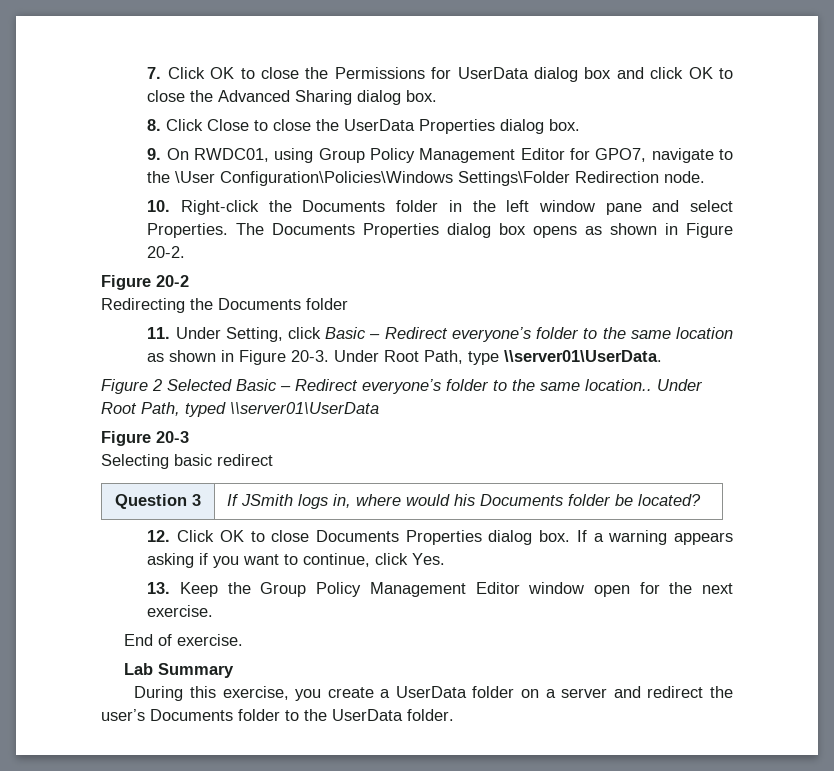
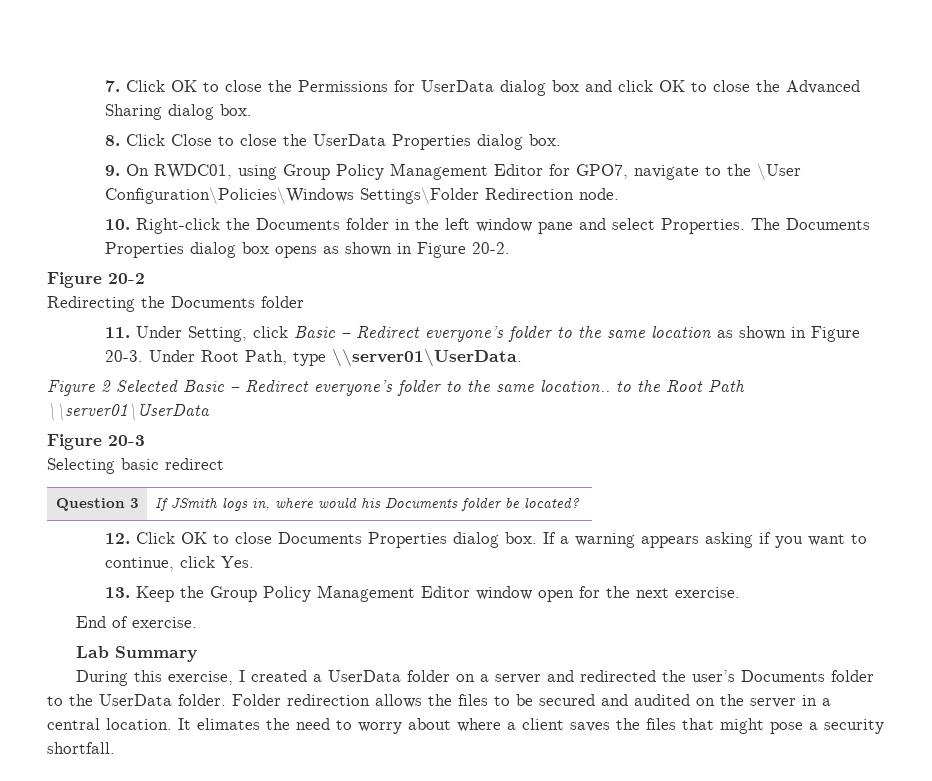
[657,379,703,391] [101,402,226,417] Under Root Path, typed -> [616,380,745,392] to the Root Path
[295,687,374,701] you create -> [239,670,308,682] I created
[647,686,704,698] redirect -> [580,670,657,682] redirected
(454, 715) none -> [232,694,831,708] [47,718,884,734] [47,742,115,754] Folder redirection allows the files to be secured and audited on the server in a central location. It elimates the need to worry about where a client saves the files that might pose a security shortfall.

